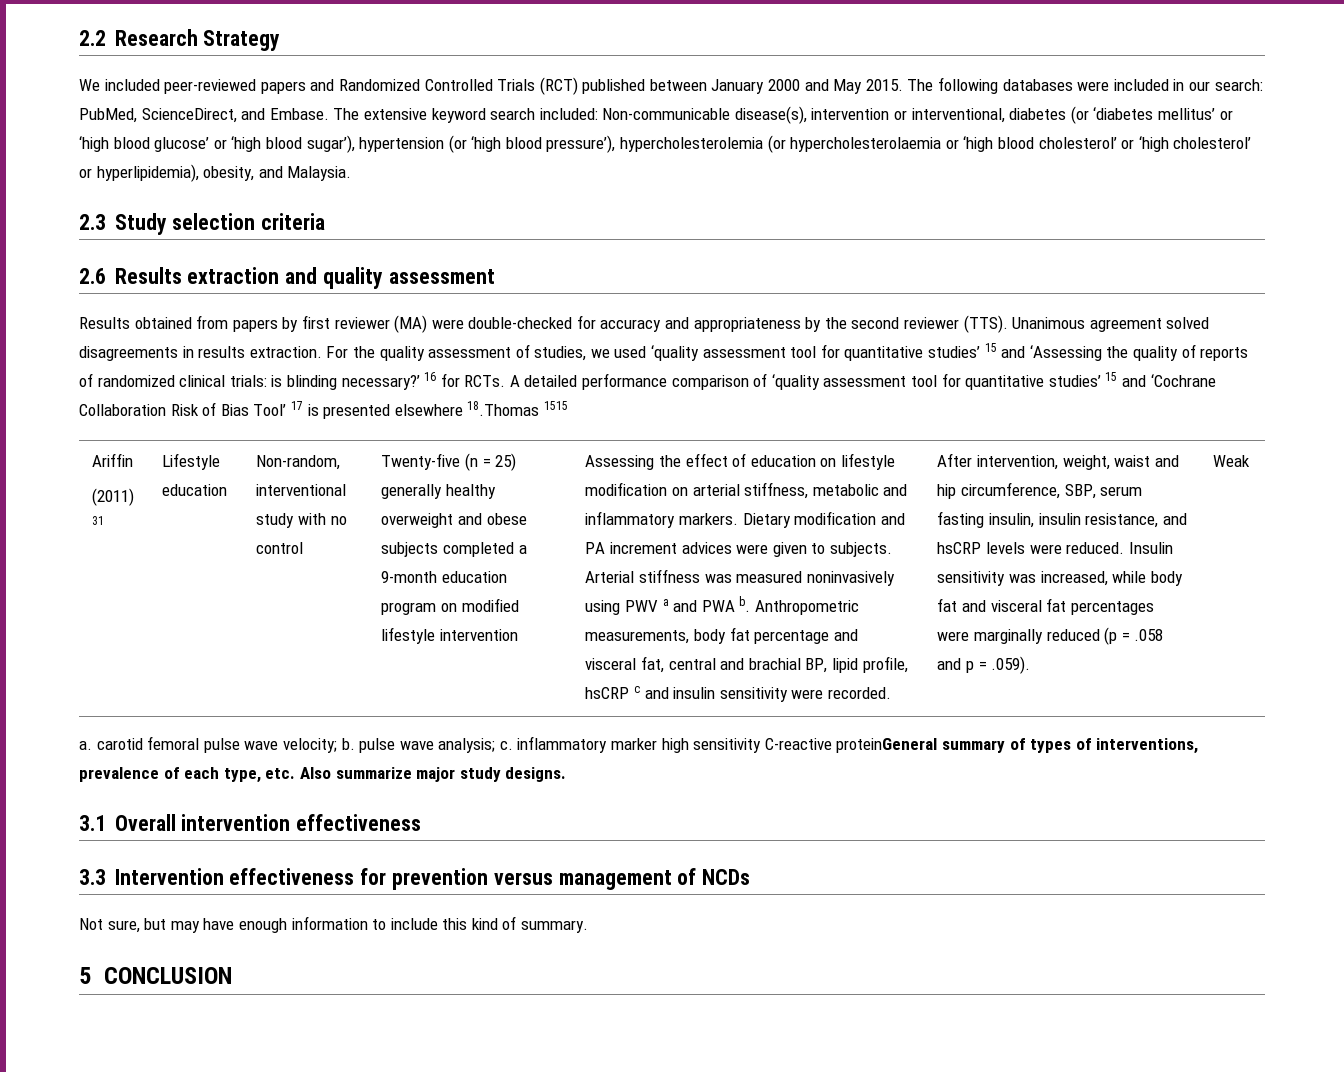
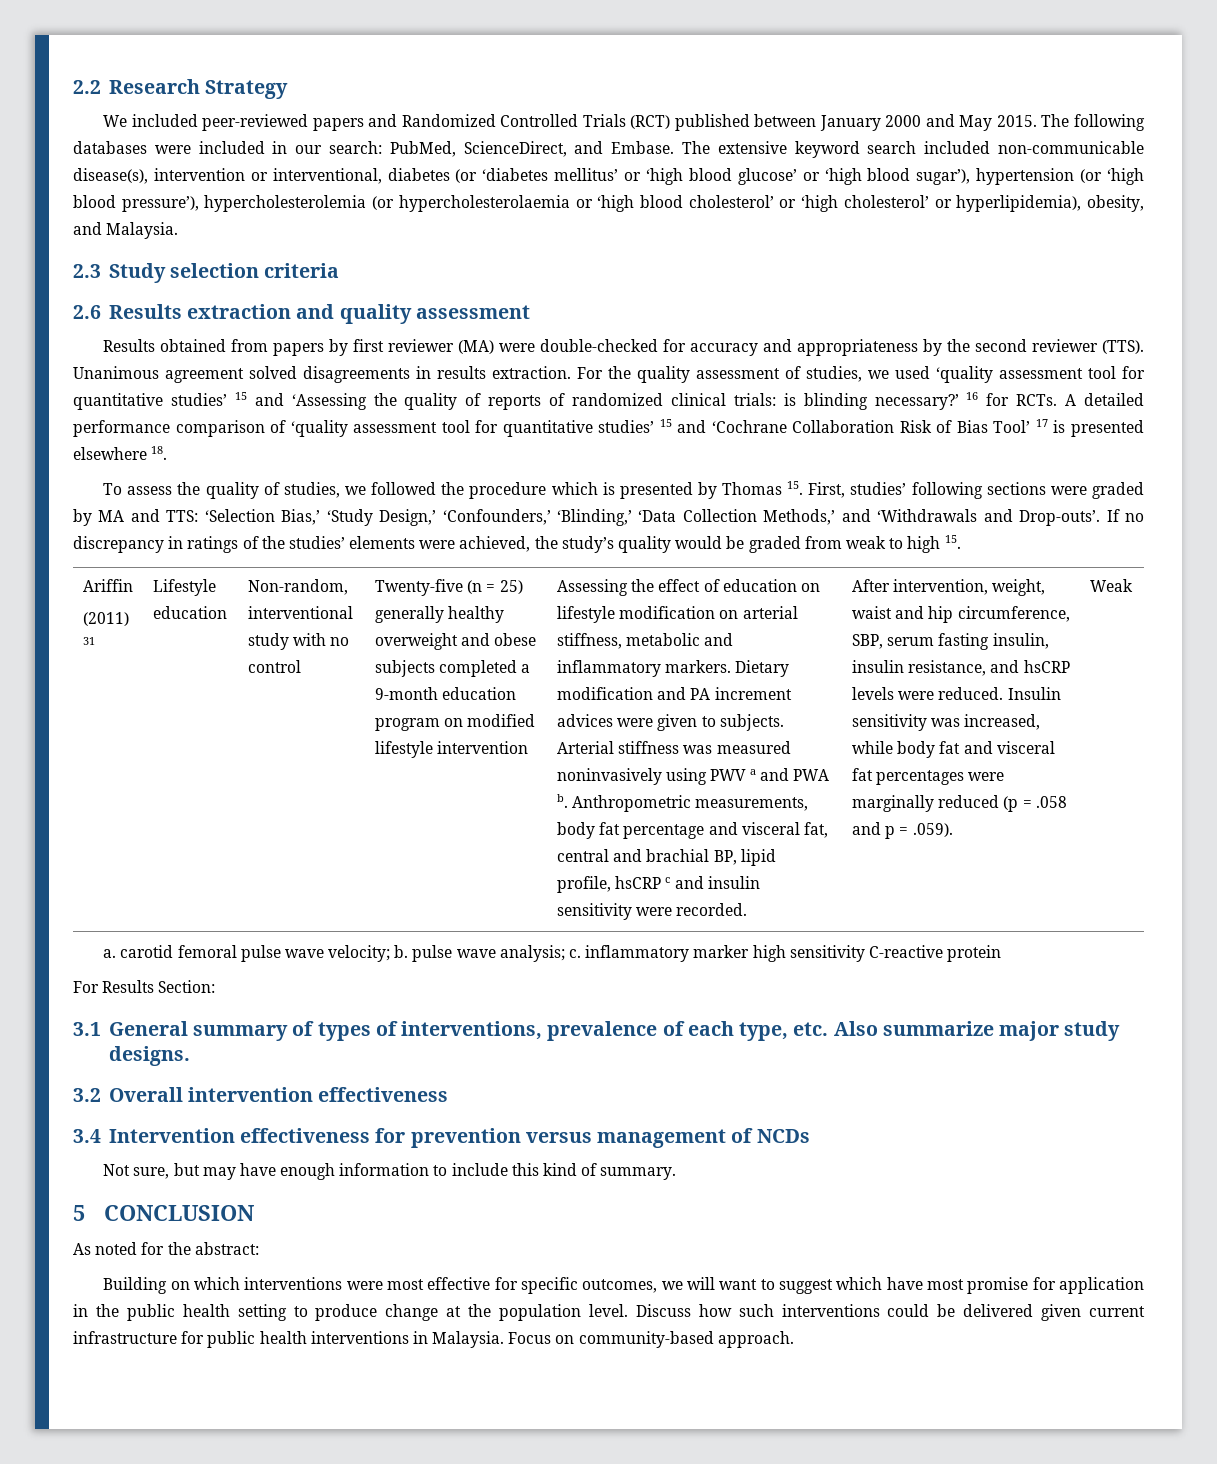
[539,108,731,120] included: Non-communicable -> [924,141,1144,154] included non-communicable
[467,401,568,416] 18.Thomas 1515 -> [151,446,168,460] [103,481,1145,499] [73,509,1144,526] [73,535,961,553] 18. // To assess the quality of studies, we followed the procedure which is presented by Thomas 15. First, studies’ following sections were graded by MA and TTS: ‘Selection Bias,’ ‘Study Design,’ ‘Confounders,’ ‘Blinding,’ ‘Data Collection Methods,’ and ‘Withdrawals and Drop-outs’. If no discrepancy in ratings of the studies’ elements were achieved, the study’s quality would be graded from weak to high 15.
[836,738,938,753] proteinGeneral -> [947,945,1002,962] [73,980,216,993] [73,1021,188,1036] protein // For Results Section: // 3.1 General
[79,815,106,831] 3.1 -> [73,1088,101,1102] 3.2
[79,869,106,885] 3.3 -> [73,1129,101,1143] 3.4
(233, 975) none -> [73,1242,259,1255] [103,1277,1144,1294] [73,1304,1145,1321] [73,1331,794,1348] // As noted for the abstract: // Building on which interventions were most effective for specific outcomes, we will want to suggest which have most promise for application in the public health setting to produce change at the population level. Discuss how such interventions could be delivered given current infrastructure for public health interventions in Malaysia. Focus on community-based approach.

